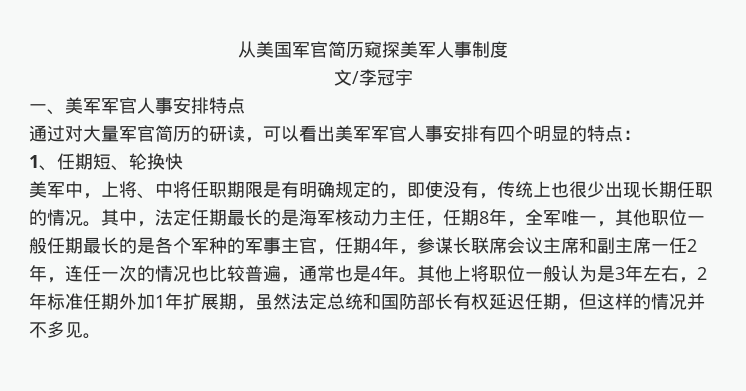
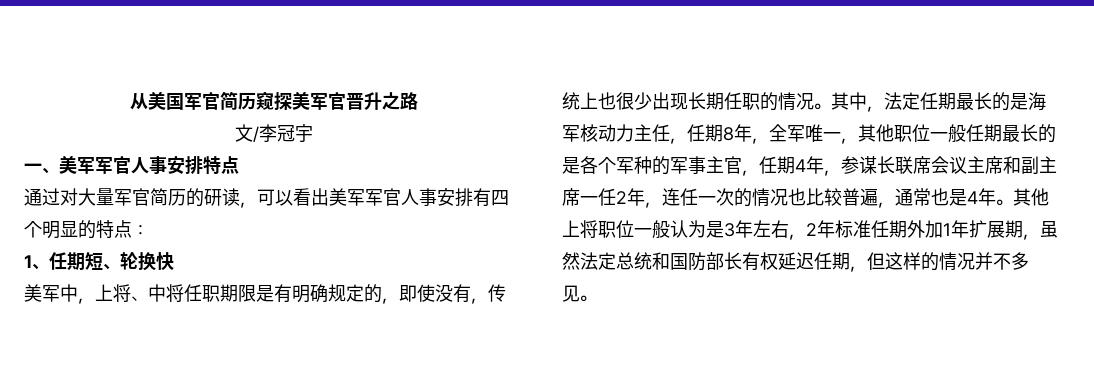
[436,41,508,58] 人事制度 -> [327,92,418,110] 官晋升之路

